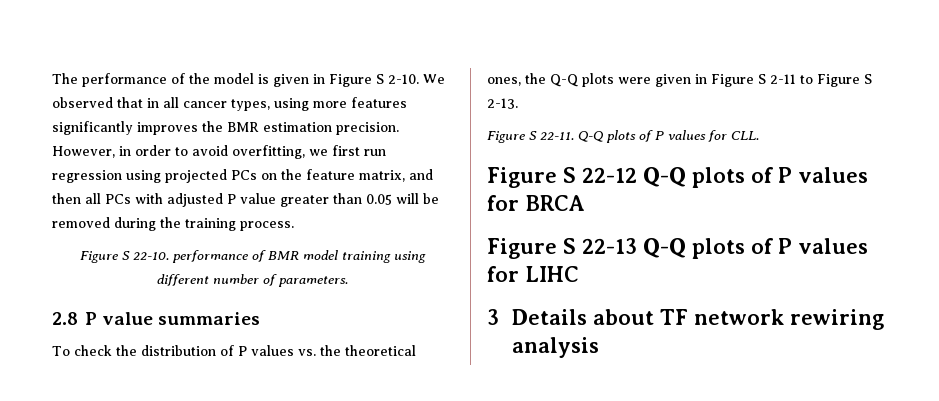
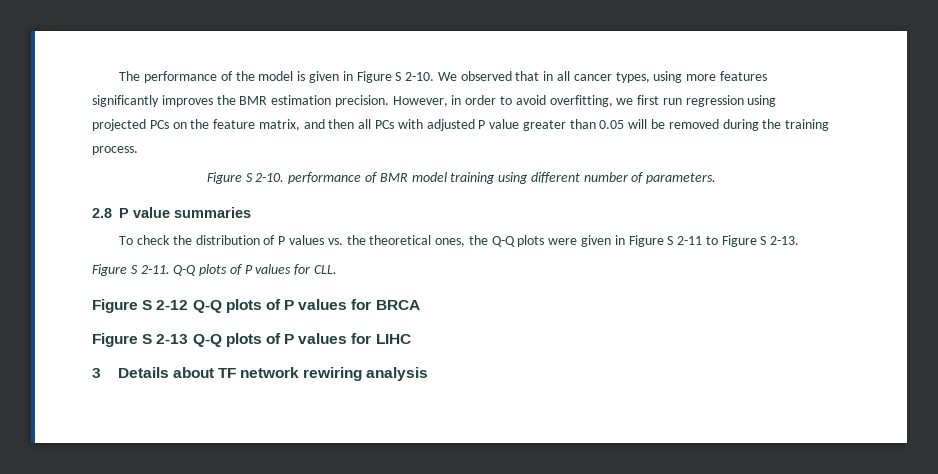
[132,252,169,260] 22-10. -> [255,173,285,182] 2-10.
[540,132,574,140] 22-11. -> [140,265,170,274] 2-11.
[582,167,637,183] 22-12 -> [156,300,189,310] 2-12
[582,238,637,254] 22-13 -> [156,334,189,344] 2-13

